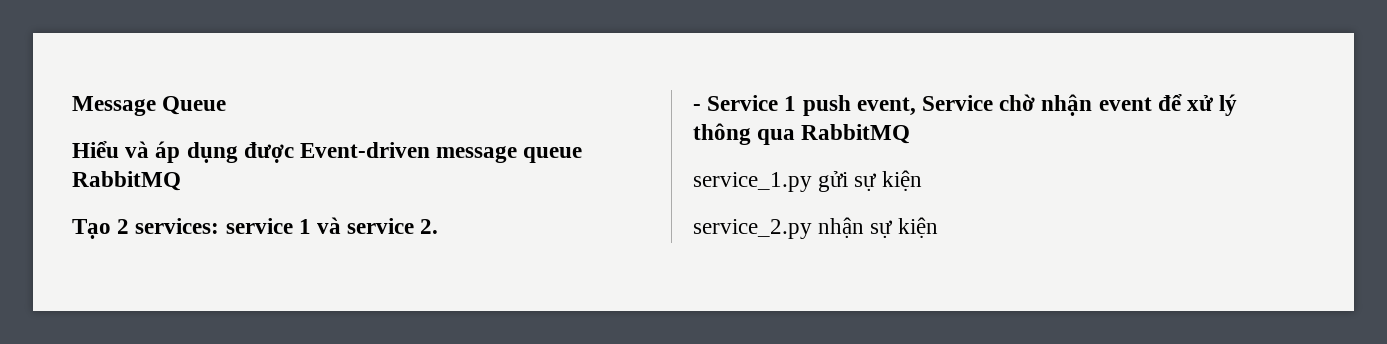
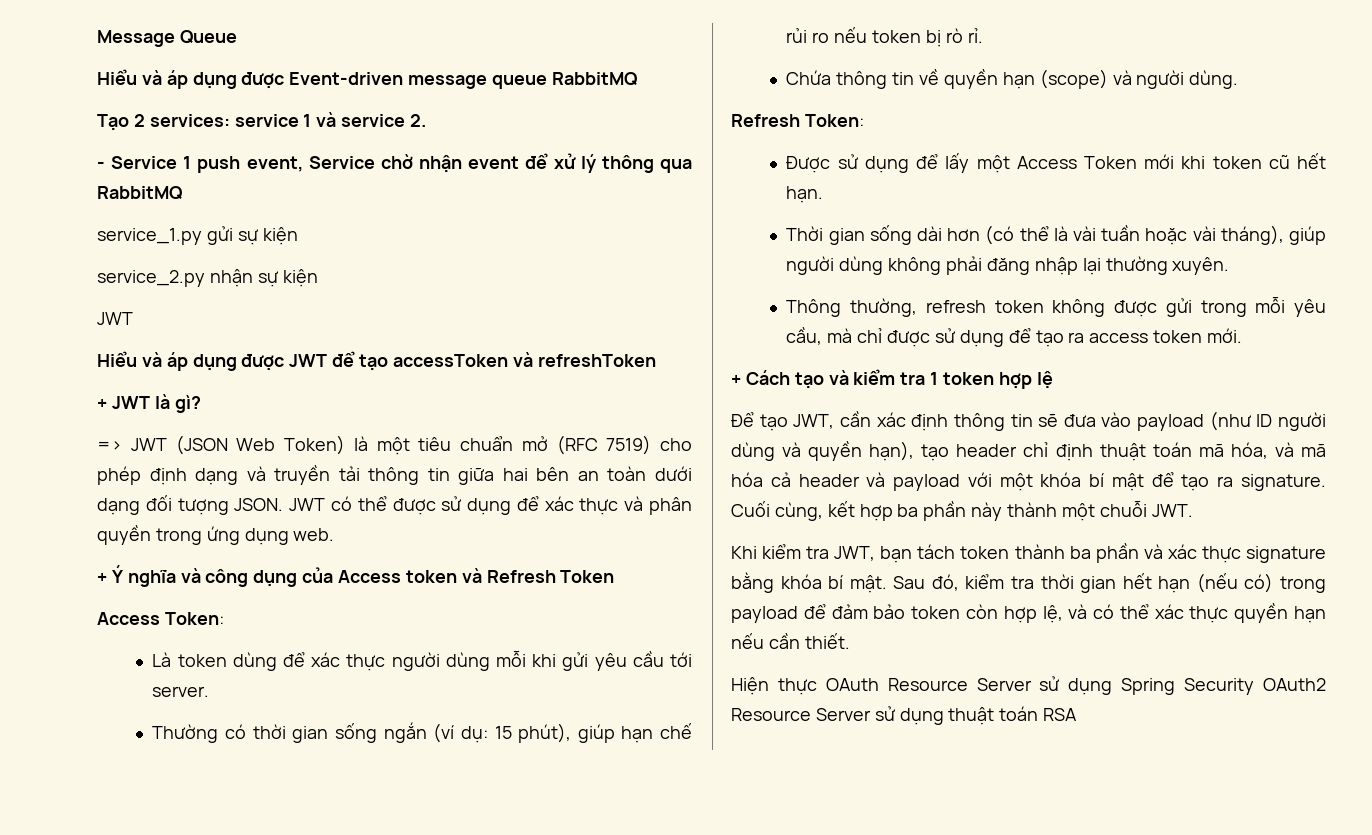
(938, 227) none -> [97,312,133,325] [97,351,656,371] [97,394,201,413] [97,435,692,455] [97,465,693,485] [97,495,692,515] [97,525,335,545] [97,565,615,587] [97,612,224,625] [152,650,692,671] [152,686,210,697] [152,722,693,743] [786,27,983,47] [786,69,1239,89] [731,114,864,127] [786,153,1326,173] [786,186,824,203] [786,225,1326,245] [786,256,1230,275] [786,296,1326,317] [786,327,1242,347] [731,369,1053,389] [731,411,1326,431] [731,441,1327,461] [731,472,1326,491] [731,500,1193,521] [731,543,1326,563] [731,572,1326,593] [731,603,1326,623] [731,633,850,649] [731,676,1326,695] [731,706,1078,725] // JWT // Hiểu và áp dụng được JWT để tạo accessToken và refreshToken // + JWT là gì? // => JWT (JSON Web Token) là một tiêu chuẩn mở (RFC 7519) cho phép định dạng và truyền tải thông tin giữa hai bên an toàn dưới dạng đối tượng JSON. JWT có thể được sử dụng để xác thực và phân quyền trong ứng dụng web. // + Ý nghĩa và công dụng của Access token và Refresh Token // Access Token: // Là token dùng để xác thực người dùng mỗi khi gửi yêu cầu tới server. // Thường có thời gian sống ngắn (ví dụ: 15 phút), giúp hạn chế rủi ro nếu token bị rò rỉ. // Chứa thông tin về quyền hạn (scope) và người dùng. // Refresh Token: // Được sử dụng để lấy một Access Token mới khi token cũ hết hạn. // Thời gian sống dài hơn (có thể là vài tuần hoặc vài tháng), giúp người dùng không phải đăng nhập lại thường xuyên. // Thông thường, refresh token không được gửi trong mỗi yêu cầu, mà chỉ được sử dụng để tạo ra access token mới. // + Cách tạo và kiểm tra 1 token hợp lệ // Để tạo JWT, cần xác định thông tin sẽ đưa vào payload (như ID người dùng và quyền hạn), tạo header chỉ định thuật toán mã hóa, và mã hóa cả header và payload với một khóa bí mật để tạo ra signature. Cuối cùng, kết hợp ba phần này thành một chuỗi JWT. // Khi kiểm tra JWT, bạn tách token thành ba phần và xác thực signature bằng khóa bí mật. Sau đó, kiểm tra thời gian hết hạn (nếu có) trong payload để đảm bảo token còn hợp lệ, và có thể xác thực quyền hạn nếu cần thiết. // Hiện thực OAuth Resource Server sử dụng Spring Security OAuth2 Resource Server sử dụng thuật toán RSA

